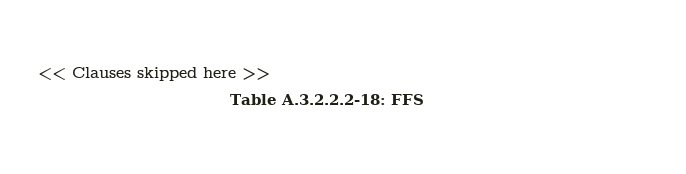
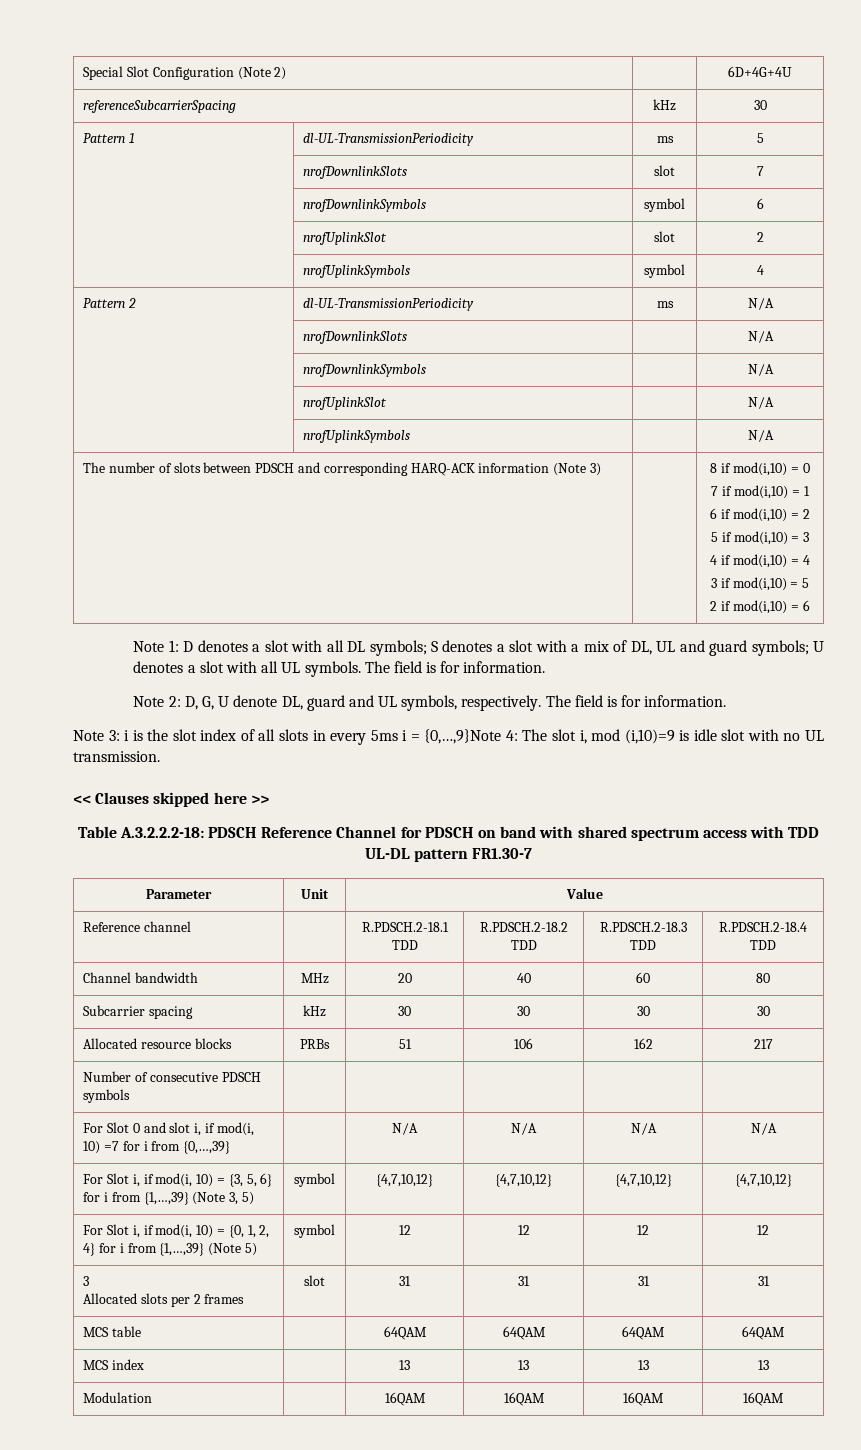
(38, 74) none -> [83,66,287,80] [728,66,792,77] [83,100,237,113] [653,99,676,111] [753,100,767,110] [83,133,136,143] [303,133,475,146] [656,136,674,143] [756,133,764,143] [303,166,408,179] [654,165,675,176] [756,166,764,176] [303,199,427,212] [644,198,685,212] [756,198,764,209] [303,232,388,245] [654,231,675,242] [756,232,764,242] [303,265,411,278] [644,264,685,278] [756,265,764,275] [83,298,137,308] [303,298,475,311] [656,301,674,308] [747,298,774,310] [303,331,408,344] [747,331,774,343] [303,364,427,377] [747,364,774,376] [303,397,388,410] [747,397,774,409] [303,430,411,443] [747,430,774,442] [83,462,601,476] [710,462,810,476] [711,485,810,499] [710,508,810,522] [710,531,810,545] [710,554,810,568] [710,577,810,591] [710,600,810,614] [133,640,824,656] [133,661,546,677] [133,695,727,711] [73,729,824,745] [73,751,160,762] Special Slot Configuration (Note 2) | | 6D+4G+4U // referenceSubcarrierSpacing | kHz | 30 // Pattern 1 | dl-UL-TransmissionPeriodicity | ms | 5 // | nrofDownlinkSlots | slot | 7 // | nrofDownlinkSymbols | symbol | 6 // | nrofUplinkSlot | slot | 2 // | nrofUplinkSymbols | symbol | 4 // Pattern 2 | dl-UL-TransmissionPeriodicity | ms | N/A // | nrofDownlinkSlots | | N/A // | nrofDownlinkSymbols | | N/A // | nrofUplinkSlot | | N/A // | nrofUplinkSymbols | | N/A // The number of slots between PDSCH and corresponding HARQ-ACK information (Note 3) | | 8 if mod(i,10) = 0 // 7 if mod(i,10) = 1 // 6 if mod(i,10) = 2 // 5 if mod(i,10) = 3 // 4 if mod(i,10) = 4 // 3 if mod(i,10) = 5 // 2 if mod(i,10) = 6 // Note 1: D denotes a slot with all DL symbols; S denotes a slot with a mix of DL, UL and guard symbols; U denotes a slot with all UL symbols. The field is for information. // Note 2: D, G, U denote DL, guard and UL symbols, respectively. The field is for information. // Note 3: i is the slot index of all slots in every 5ms i = {0,…,9}Note 4: The slot i, mod (i,10)=9 is idle slot with no UL transmission. //
[390,94,424,105] FFS -> [208,826,820,841] [364,848,533,862] [146,889,212,899] [301,889,329,899] [565,888,603,899] [83,921,192,932] [361,922,449,932] [391,940,418,950] [479,922,568,932] [510,940,537,950] [599,922,687,932] [630,940,656,950] [719,922,807,932] [750,940,776,950] [83,972,199,983] [300,973,329,984] [397,973,412,983] [516,973,531,983] [636,972,650,983] [756,973,770,983] [83,1005,194,1019] [303,1005,326,1017] [398,1006,411,1016] [517,1006,530,1016] [636,1006,650,1016] [756,1006,770,1016] [83,1038,232,1049] [300,1039,330,1049] [398,1039,412,1049] [514,1038,533,1049] [633,1038,653,1049] [753,1039,773,1049] [83,1071,261,1082] [83,1089,131,1103] [83,1122,254,1136] [83,1141,231,1154] [392,1123,418,1135] [511,1123,537,1135] [630,1123,657,1135] [750,1123,777,1135] [83,1173,273,1187] [83,1192,254,1205] [294,1173,335,1187] [376,1174,433,1187] [495,1174,552,1187] [614,1174,672,1187] [734,1174,792,1187] [83,1224,270,1238] [83,1243,257,1256] [294,1224,335,1238] [398,1225,411,1235] [517,1225,530,1235] [637,1225,649,1235] [757,1225,769,1235] [83,1276,90,1286] [83,1293,245,1307] [304,1275,325,1286] [399,1276,411,1286] [518,1276,530,1286] [637,1276,650,1286] [757,1276,770,1286] [83,1326,142,1337] [383,1326,427,1340] [502,1326,546,1340] [622,1326,665,1340] [742,1326,785,1340] [83,1359,145,1370] [399,1360,410,1370] [518,1360,529,1370] [637,1360,649,1370] [757,1360,769,1370] [83,1392,153,1403] [384,1392,426,1406] [503,1392,545,1406] [623,1392,664,1406] [743,1392,784,1406] PDSCH Reference Channel for PDSCH on band with shared spectrum access with TDD UL-DL pattern FR1.30-7 // Parameter | Unit | Value // Reference channel | | R.PDSCH.2-18.1 TDD | R.PDSCH.2-18.2 TDD | R.PDSCH.2-18.3 TDD | R.PDSCH.2-18.4 TDD // Channel bandwidth | MHz | 20 | 40 | 60 | 80 // Subcarrier spacing | kHz | 30 | 30 | 30 | 30 // Allocated resource blocks | PRBs | 51 | 106 | 162 | 217 // Number of consecutive PDSCH symbols | | | | | // For Slot 0 and slot i, if mod(i, 10) =7 for i from {0,…,39} | | N/A | N/A | N/A | N/A // For Slot i, if mod(i, 10) = {3, 5, 6} for i from {1,…,39} (Note 3, 5) | symbol | {4,7,10,12} | {4,7,10,12} | {4,7,10,12} | {4,7,10,12} // For Slot i, if mod(i, 10) = {0, 1, 2, 4} for i from {1,…,39} (Note 5) | symbol | 12 | 12 | 12 | 12 // 3 // Allocated slots per 2 frames | slot | 31 | 31 | 31 | 31 // MCS table | | 64QAM | 64QAM | 64QAM | 64QAM // MCS index | | 13 | 13 | 13 | 13 // Modulation | | 16QAM | 16QAM | 16QAM | 16QAM

